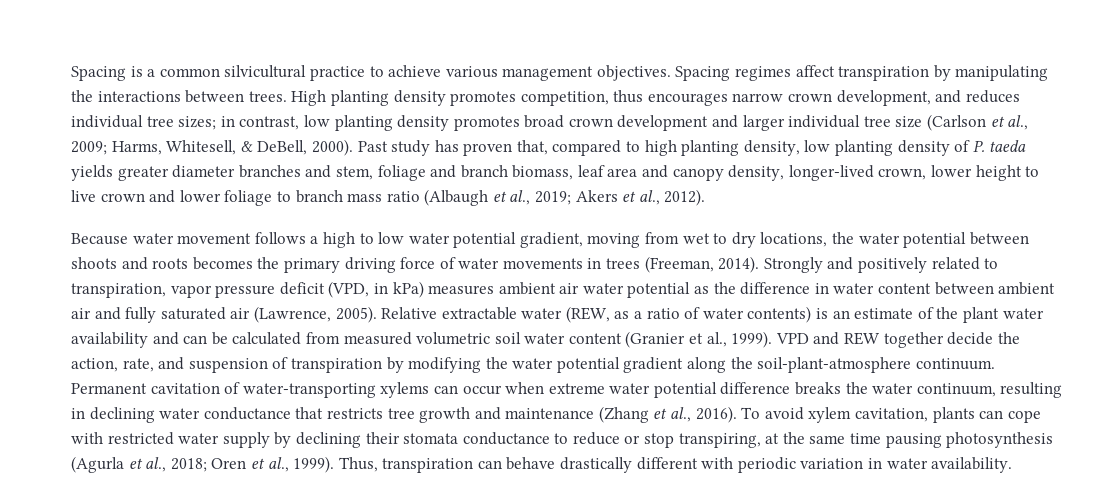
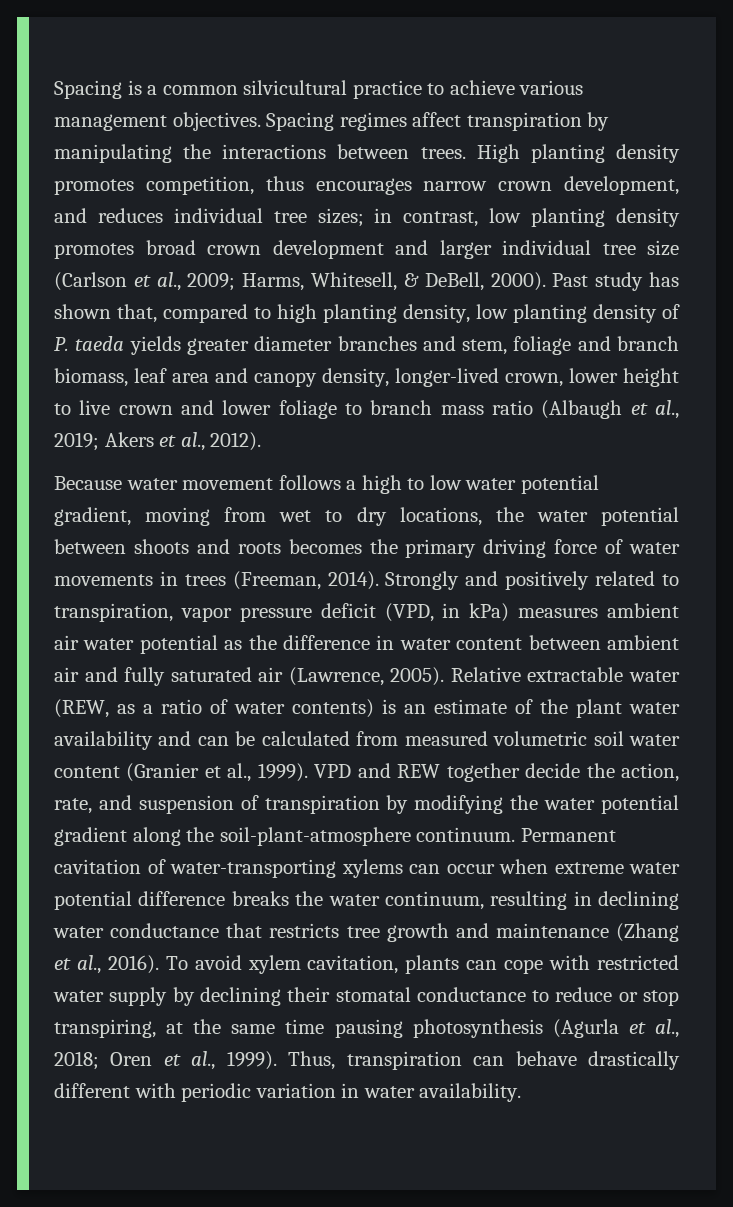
[463,143,513,156] proven -> [54,304,111,319] shown
[403,433,459,444] stomata -> [335,987,411,1002] stomatal

